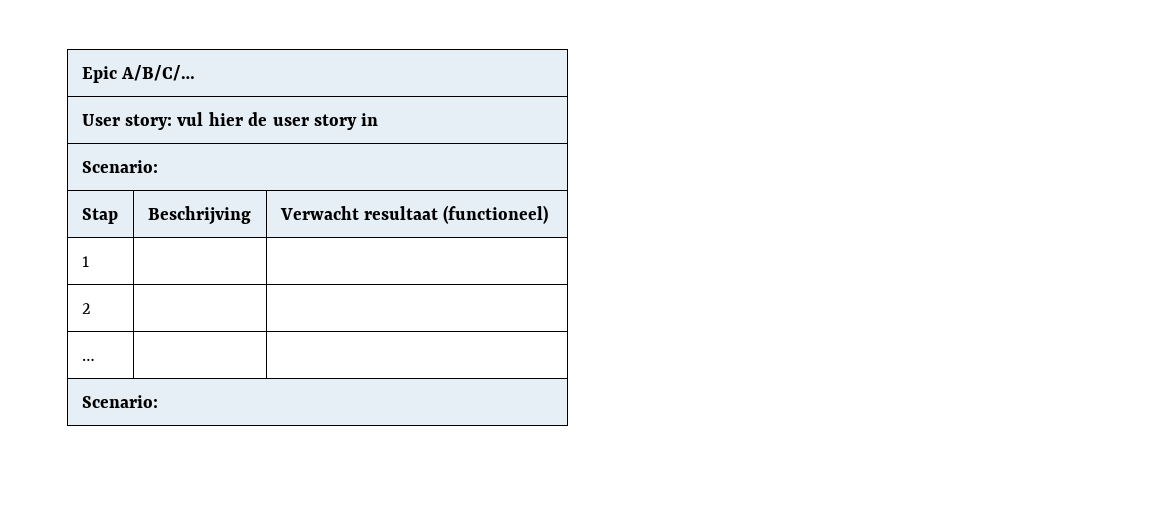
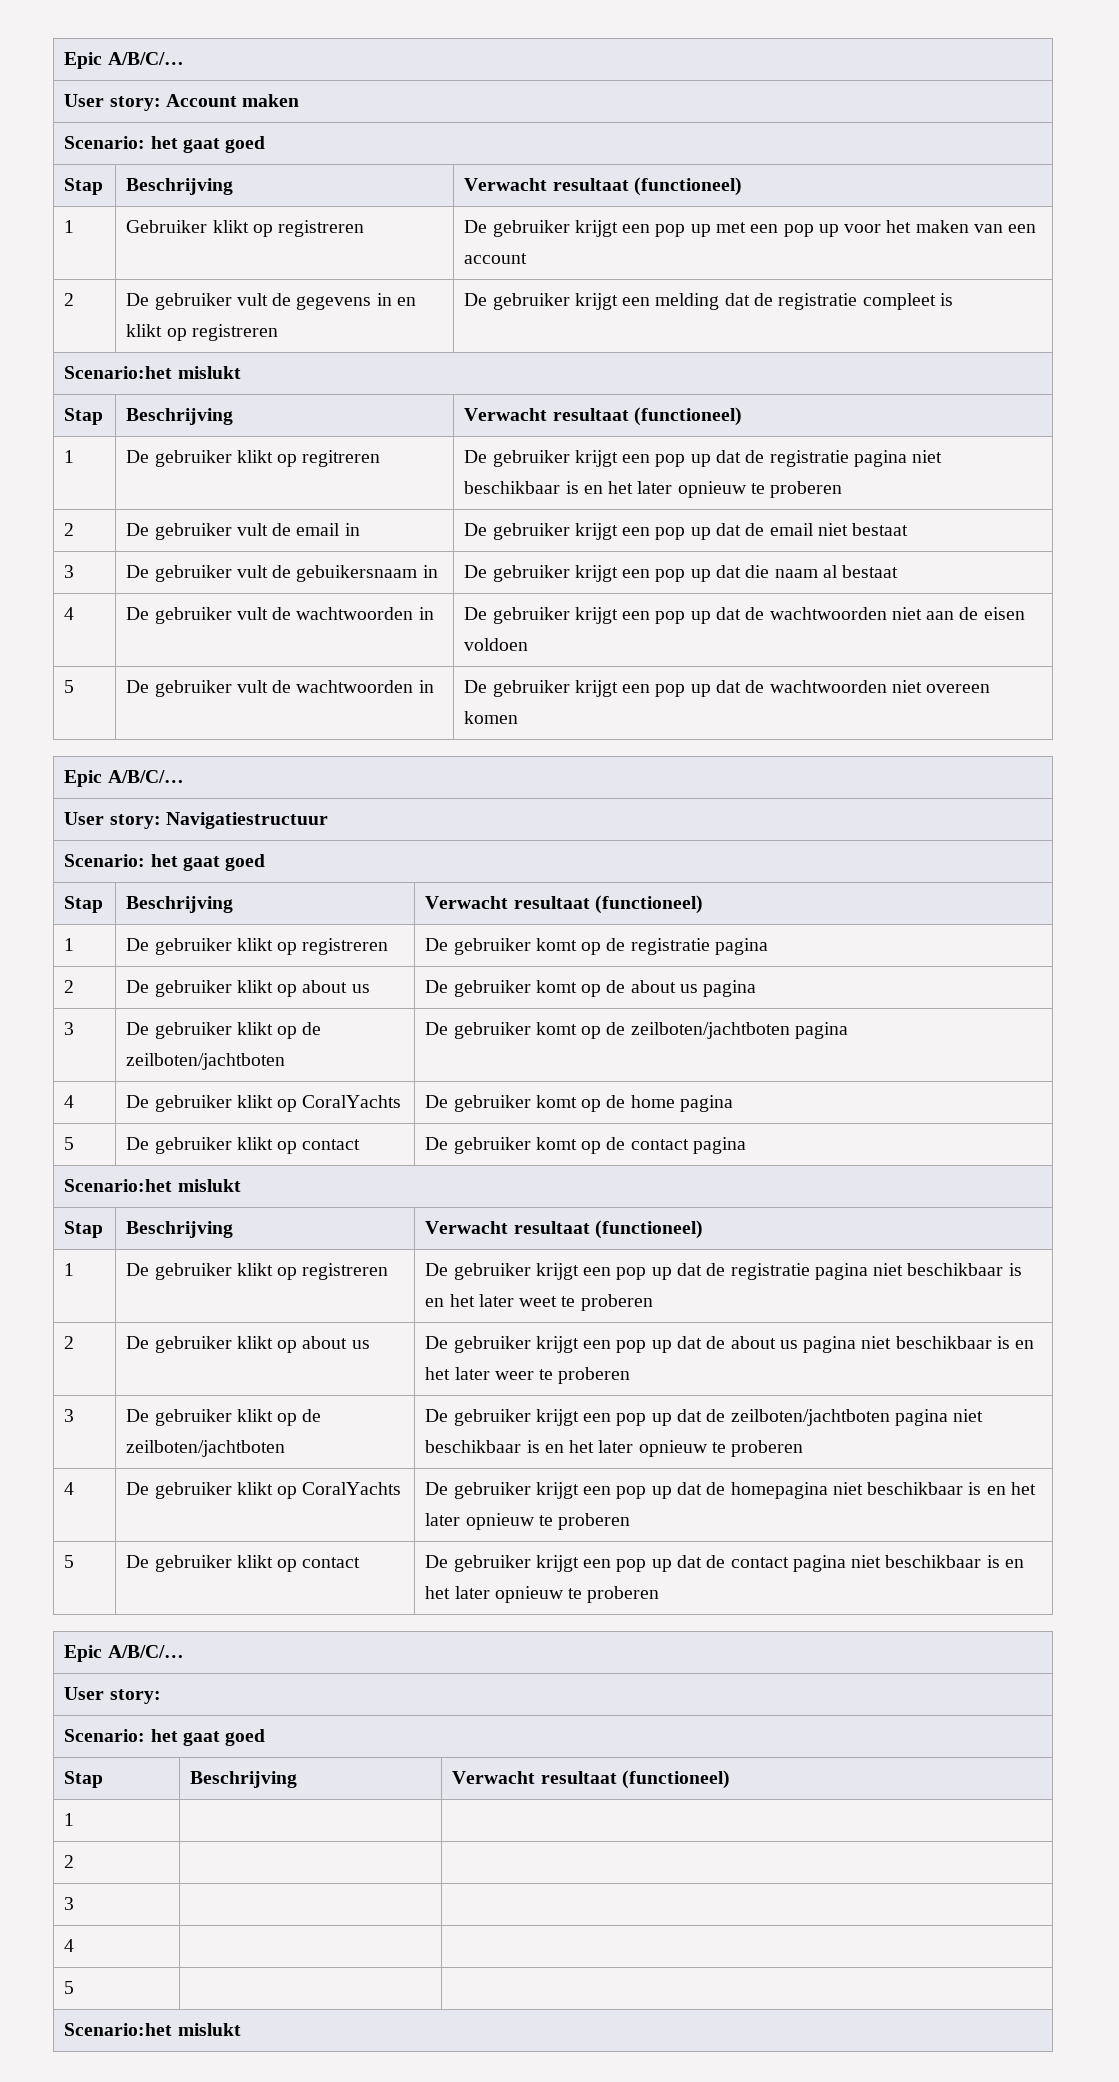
[81,65,195,83] [81,112,379,130] [81,160,158,173] Epic A/B/C/… // User story: vul hier de user story in // Scenario: -> [64,52,184,69] [64,94,300,111] [64,136,266,153] [64,178,104,195] [126,178,234,195] [464,177,742,196] [64,220,75,233] [126,220,365,237] [464,220,1037,237] [464,253,528,264] [64,293,75,306] [126,293,417,310] [126,324,278,341] [464,293,953,310] [64,366,241,379] [64,408,104,425] [126,408,234,425] [464,407,742,426] [64,450,75,463] [126,450,381,467] [464,450,943,467] [464,481,843,498] [64,523,75,536] [126,523,360,540] [464,523,909,540] [64,565,75,578] [126,565,438,582] [464,565,899,582] [64,607,75,620] [126,607,434,624] [464,607,1025,624] [464,638,529,651] [64,680,75,693] [126,680,434,697] [464,680,991,697] [464,711,519,724] [64,770,184,787] [64,812,328,829] [64,854,266,871] [64,896,104,913] [126,896,234,913] [425,895,703,914] [64,938,75,951] [126,938,389,955] [425,938,769,955] [64,980,75,993] [126,980,370,997] [425,980,757,997] [64,1022,75,1035] [126,1022,322,1039] [126,1053,286,1070] [425,1022,849,1039] [64,1095,75,1108] [126,1095,402,1112] [425,1095,734,1112] [64,1137,75,1150] [126,1137,361,1154] [425,1137,747,1154] [64,1179,241,1192] [64,1221,104,1238] [126,1221,234,1238] [425,1220,703,1239] [64,1263,75,1276] [126,1263,389,1280] [425,1263,1022,1280] [425,1294,653,1311] [64,1336,75,1349] [126,1336,370,1353] [425,1336,1035,1353] [425,1367,631,1384] [64,1409,75,1422] [126,1409,322,1426] [126,1440,286,1457] [425,1409,984,1426] [425,1440,804,1457] [64,1482,75,1495] [126,1482,402,1499] [425,1482,1036,1499] [425,1513,631,1530] [64,1555,75,1568] [126,1555,361,1572] [425,1555,1024,1572] [425,1586,660,1603] [64,1645,184,1662] [64,1687,161,1704] [64,1729,266,1746] Epic A/B/C/… // User story: Account maken // Scenario: het gaat goed // Stap | Beschrijving | Verwacht resultaat (functioneel) // 1 | Gebruiker klikt op registreren | De gebruiker krijgt een pop up met een pop up voor het maken van een account // 2 | De gebruiker vult de gegevens in en klikt op registreren | De gebruiker krijgt een melding dat de registratie compleet is // Scenario:het mislukt // Stap | Beschrijving | Verwacht resultaat (functioneel) // 1 | De gebruiker klikt op regitreren | De gebruiker krijgt een pop up dat de registratie pagina niet beschikbaar is en het later opnieuw te proberen // 2 | De gebruiker vult de email in | De gebruiker krijgt een pop up dat de email niet bestaat // 3 | De gebruiker vult de gebuikersnaam in | De gebruiker krijgt een pop up dat die naam al bestaat // 4 | De gebruiker vult de wachtwoorden in | De gebruiker krijgt een pop up dat de wachtwoorden niet aan de eisen voldoen // 5 | De gebruiker vult de wachtwoorden in | De gebruiker krijgt een pop up dat de wachtwoorden niet overeen komen // Epic A/B/C/… // User story: Navigatiestructuur // Scenario: het gaat goed // Stap | Beschrijving | Verwacht resultaat (functioneel) // 1 | De gebruiker klikt op registreren | De gebruiker komt op de registratie pagina // 2 | De gebruiker klikt op about us | De gebruiker komt op de about us pagina // 3 | De gebruiker klikt op de zeilboten/jachtboten | De gebruiker komt op de zeilboten/jachtboten pagina // 4 | De gebruiker klikt op CoralYachts | De gebruiker komt op de home pagina // 5 | De gebruiker klikt op contact | De gebruiker komt op de contact pagina // Scenario:het mislukt // Stap | Beschrijving | Verwacht resultaat (functioneel) // 1 | De gebruiker klikt op registreren | De gebruiker krijgt een pop up dat de registratie pagina niet beschikbaar is en het later weet te proberen // 2 | De gebruiker klikt op about us | De gebruiker krijgt een pop up dat de about us pagina niet beschikbaar is en het later weer te proberen // 3 | De gebruiker klikt op de zeilboten/jachtboten | De gebruiker krijgt een pop up dat de zeilboten/jachtboten pagina niet beschikbaar is en het later opnieuw te proberen // 4 | De gebruiker klikt op CoralYachts | De gebruiker krijgt een pop up dat de homepagina niet beschikbaar is en het later opnieuw te proberen // 5 | De gebruiker klikt op contact | De gebruiker krijgt een pop up dat de contact pagina niet beschikbaar is en het later opnieuw te proberen // Epic A/B/C/… // User story: // Scenario: het gaat goed
[81,358,95,361] [81,395,158,408] … | | // Scenario: -> [64,1897,75,1910] [64,1939,75,1952] [64,1981,75,1994] [64,2023,241,2036] 3 | | // 4 | | // 5 | | // Scenario:het mislukt

